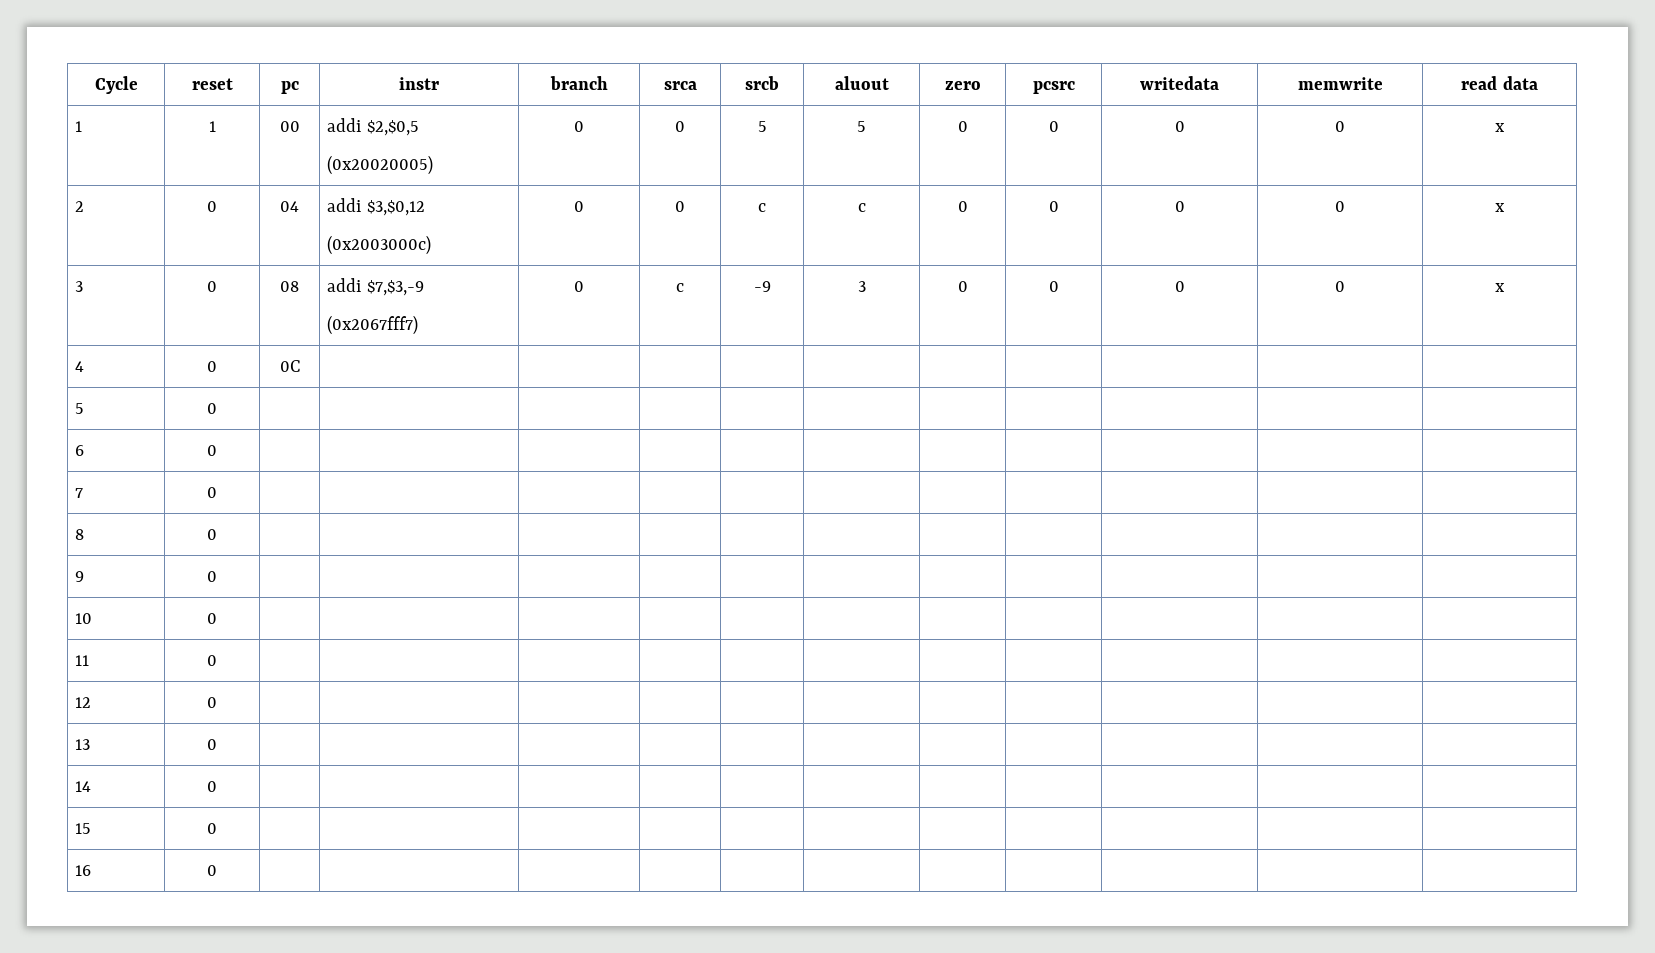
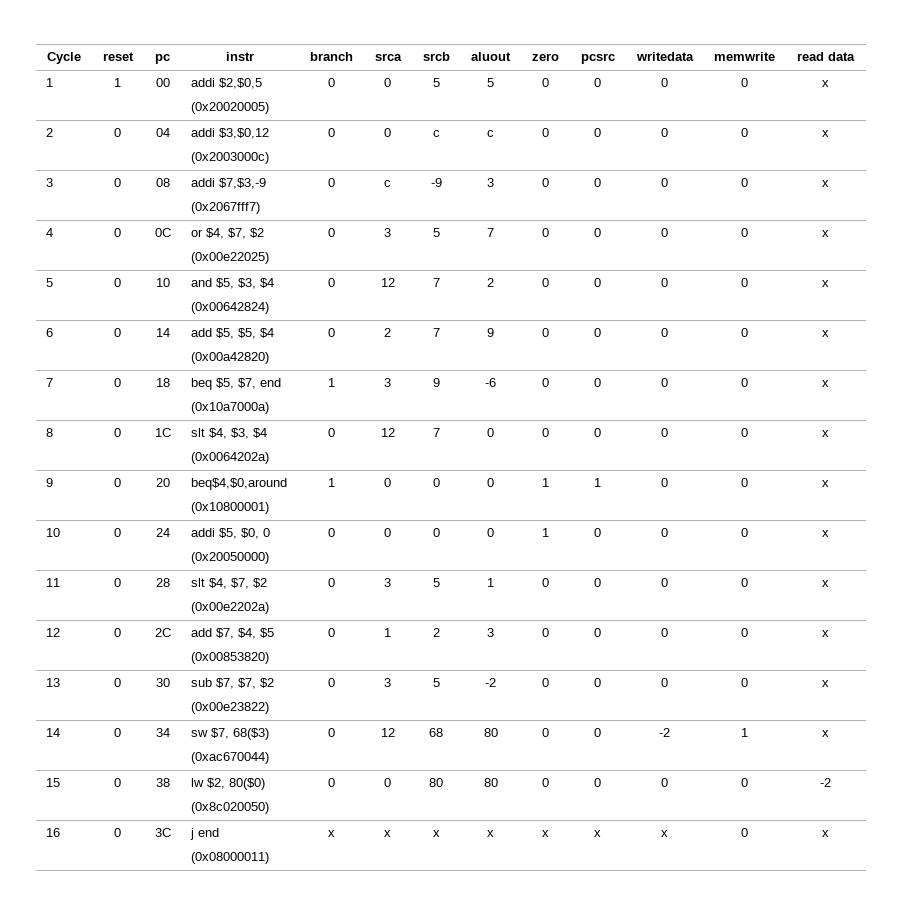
[75,403,85,414] [207,403,217,414] [75,445,85,456] [207,445,217,456] [75,488,84,498] [207,487,217,498] [75,529,85,540] [207,529,217,540] [75,571,85,582] [207,571,217,582] [75,613,93,624] [207,613,217,624] [75,655,90,666] [207,655,217,666] [75,697,92,708] [207,697,217,708] [75,739,91,750] [207,739,217,750] [75,781,92,792] [207,781,217,792] [75,823,92,834] [207,823,217,834] [75,865,92,876] [207,865,217,876] | | | | | | | | | // 5 | 0 | | | | | | | | | | | // 6 | 0 | | | | | | | | | | | // 7 | 0 | | | | | | | | | | | // 8 | 0 | | | | | | | | | | | // 9 | 0 | | | | | | | | | | | // 10 | 0 | | | | | | | | | | | // 11 | 0 | | | | | | | | | | | // 12 | 0 | | | | | | | | | | | // 13 | 0 | | | | | | | | | | | // 14 | 0 | | | | | | | | | | | // 15 | 0 | | | | | | | | | | | // 16 | 0 | | | | | | | | | | | -> [191,228,265,239] [191,252,270,264] [327,228,335,237] [384,228,391,237] [432,228,440,237] [487,228,494,237] [541,228,549,237] [594,228,601,237] [661,228,668,237] [741,228,748,237] [822,230,829,237] [46,278,54,287] [114,278,121,287] [155,278,170,287] [191,278,275,289] [191,302,270,314] [327,278,335,287] [380,278,395,287] [432,278,440,287] [487,278,494,287] [541,278,549,287] [594,278,601,287] [661,278,668,287] [741,278,748,287] [822,280,829,287] [46,328,54,337] [114,328,121,337] [155,328,170,337] [191,328,275,339] [191,352,270,364] [327,328,335,337] [384,328,391,337] [432,328,440,337] [487,328,494,337] [541,328,549,337] [594,328,601,337] [661,328,668,337] [741,328,748,337] [822,330,829,337] [46,378,54,387] [114,378,121,387] [155,378,170,387] [191,378,282,390] [191,402,270,414] [327,378,335,387] [384,378,391,387] [432,378,440,387] [485,378,496,387] [541,378,549,387] [594,378,601,387] [661,378,668,387] [741,378,748,387] [822,380,829,387] [46,428,54,437] [114,428,121,437] [154,428,171,437] [191,428,268,439] [191,452,270,464] [327,428,335,437] [380,428,395,437] [432,428,440,437] [487,428,494,437] [541,428,549,437] [594,428,601,437] [661,428,668,437] [741,428,748,437] [822,430,829,437] [46,478,54,487] [114,478,121,487] [155,478,170,487] [191,478,288,490] [191,502,270,514] [327,478,335,487] [384,478,391,487] [432,478,440,487] [487,478,494,487] [541,478,549,487] [594,478,601,487] [661,478,668,487] [741,478,748,487] [822,480,829,487] [46,528,61,537] [114,528,121,537] [155,528,170,537] [191,528,271,539] [191,552,270,564] [327,528,335,537] [384,528,391,537] [432,528,440,537] [487,528,494,537] [541,528,549,537] [594,528,601,537] [661,528,668,537] [741,528,748,537] [822,530,829,537] [46,578,61,587] [114,578,121,587] [155,578,170,587] [191,578,268,589] [191,602,270,614] [327,578,335,587] [384,578,391,587] [432,578,440,587] [487,578,494,587] [541,578,549,587] [594,578,601,587] [661,578,668,587] [741,578,748,587] [822,580,829,587] [46,628,61,637] [114,628,121,637] [154,628,171,637] [191,628,275,639] [191,652,270,664] [327,628,335,637] [384,628,391,637] [432,628,440,637] [487,628,494,637] [541,628,549,637] [594,628,601,637] [661,628,668,637] [741,628,748,637] [822,630,829,637] [46,678,61,687] [114,678,121,687] [155,678,170,687] [191,678,275,689] [191,702,270,714] [327,678,335,687] [384,678,391,687] [432,678,440,687] [485,678,496,687] [541,678,549,687] [594,678,601,687] [661,678,668,687] [741,678,748,687] [822,680,829,687] [46,728,61,737] [114,728,121,737] [155,728,170,737] [191,728,270,740] [191,752,270,764] [327,728,335,737] [380,728,395,737] [429,728,443,737] [483,728,498,737] [541,728,549,737] [594,728,601,737] [659,728,670,737] [741,728,748,737] [822,730,829,737] [46,778,61,787] [114,778,121,787] [155,778,170,787] [191,778,266,790] [191,802,270,814] [327,778,335,787] [384,778,391,787] [429,778,443,787] [483,778,498,787] [541,778,549,787] [594,778,601,787] [661,778,668,787] [741,778,748,787] [820,778,831,787] [46,828,61,837] [114,828,121,837] [154,828,171,837] [190,828,220,840] [191,852,270,864] [327,830,335,837] [384,830,391,837] [432,830,440,837] [487,830,494,837] [541,830,549,837] [594,830,601,837] [661,830,668,837] [741,828,748,837] [822,830,829,837] or $4, $7, $2 // (0x00e22025) | 0 | 3 | 5 | 7 | 0 | 0 | 0 | 0 | x // 5 | 0 | 10 | and $5, $3, $4 // (0x00642824) | 0 | 12 | 7 | 2 | 0 | 0 | 0 | 0 | x // 6 | 0 | 14 | add $5, $5, $4 // (0x00a42820) | 0 | 2 | 7 | 9 | 0 | 0 | 0 | 0 | x // 7 | 0 | 18 | beq $5, $7, end // (0x10a7000a) | 1 | 3 | 9 | -6 | 0 | 0 | 0 | 0 | x // 8 | 0 | 1C | slt $4, $3, $4 // (0x0064202a) | 0 | 12 | 7 | 0 | 0 | 0 | 0 | 0 | x // 9 | 0 | 20 | beq$4,$0,around // (0x10800001) | 1 | 0 | 0 | 0 | 1 | 1 | 0 | 0 | x // 10 | 0 | 24 | addi $5, $0, 0 // (0x20050000) | 0 | 0 | 0 | 0 | 1 | 0 | 0 | 0 | x // 11 | 0 | 28 | slt $4, $7, $2 // (0x00e2202a) | 0 | 3 | 5 | 1 | 0 | 0 | 0 | 0 | x // 12 | 0 | 2C | add $7, $4, $5 // (0x00853820) | 0 | 1 | 2 | 3 | 0 | 0 | 0 | 0 | x // 13 | 0 | 30 | sub $7, $7, $2 // (0x00e23822) | 0 | 3 | 5 | -2 | 0 | 0 | 0 | 0 | x // 14 | 0 | 34 | sw $7, 68($3) // (0xac670044) | 0 | 12 | 68 | 80 | 0 | 0 | -2 | 1 | x // 15 | 0 | 38 | lw $2, 80($0) // (0x8c020050) | 0 | 0 | 80 | 80 | 0 | 0 | 0 | 0 | -2 // 16 | 0 | 3C | j end // (0x08000011) | x | x | x | x | x | x | x | 0 | x

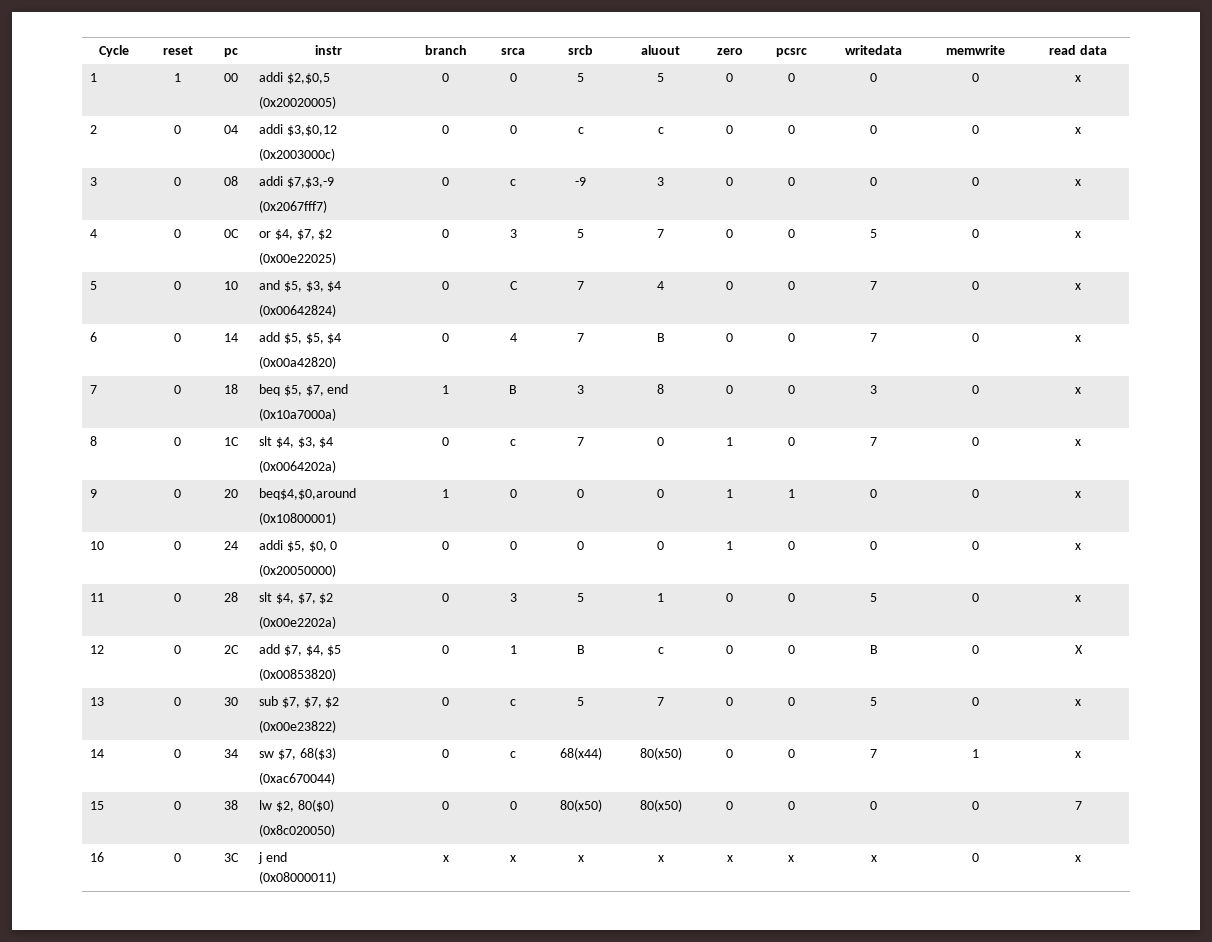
[661,228,668,237] 0 -> [870,229,877,238] 5
[380,278,395,287] [432,278,440,287] [487,278,494,287] [541,278,549,287] [594,278,601,287] [661,278,668,287] 12 | 7 | 2 | 0 | 0 | 0 -> [509,281,518,290] [577,281,584,290] [657,281,664,290] [726,281,733,290] [787,281,795,290] [870,281,877,290] C | 7 | 4 | 0 | 0 | 7
[384,328,391,337] [432,328,440,337] [487,328,494,337] [541,328,549,337] [594,328,601,337] [661,328,668,337] 2 | 7 | 9 | 0 | 0 | 0 -> [509,333,517,342] [577,333,584,342] [656,333,665,342] [726,333,733,342] [787,333,795,342] [870,333,877,342] 4 | 7 | B | 0 | 0 | 7
[384,378,391,387] [432,378,440,387] [485,378,496,387] [541,378,549,387] [594,378,601,387] [661,378,668,387] | 3 | 9 | -6 | 0 | 0 | 0 -> [509,385,517,394] [577,385,584,394] [657,384,664,394] [726,385,733,394] [787,385,795,394] [870,385,877,394] | B | 3 | 8 | 0 | 0 | 3
[380,428,395,437] [432,428,440,437] [487,428,494,437] [541,428,549,437] [594,428,601,437] [661,428,668,437] 12 | 7 | 0 | 0 | 0 | 0 -> [510,439,516,446] [577,437,584,446] [657,437,664,446] [726,437,733,446] [787,437,795,446] [870,437,877,446] c | 7 | 0 | 1 | 0 | 7
[661,578,668,587] 0 -> [870,593,877,602] 5
[432,628,440,637] [487,628,494,637] [541,628,549,637] [594,628,601,637] [661,628,668,637] [741,628,748,637] [822,630,829,637] 2 | 3 | 0 | 0 | 0 | 0 | x -> [576,645,585,654] [657,647,664,654] [726,645,733,654] [787,645,795,654] [869,645,878,654] [971,645,979,654] [1074,645,1083,654] B | c | 0 | 0 | B | 0 | X
[384,678,391,687] [432,678,440,687] [485,678,496,687] [541,678,549,687] [594,678,601,687] [661,678,668,687] 3 | 5 | -2 | 0 | 0 | 0 -> [510,699,516,706] [577,697,584,706] [657,697,664,706] [726,697,733,706] [787,697,795,706] [870,697,877,706] c | 5 | 7 | 0 | 0 | 5
[380,728,395,737] [429,728,443,737] [483,728,498,737] [541,728,549,737] [594,728,601,737] [659,728,670,737] 12 | 68 | 80 | 0 | 0 | -2 -> [510,751,516,758] [559,747,602,760] [639,747,682,760] [726,749,733,758] [787,749,795,758] [870,749,877,758] c | 68(x44) | 80(x50) | 0 | 0 | 7
[429,778,443,787] [483,778,498,787] [541,778,549,787] [594,778,601,787] [661,778,668,787] [741,778,748,787] [820,778,831,787] 80 | 80 | 0 | 0 | 0 | 0 | -2 -> [559,799,602,812] [639,799,682,812] [726,801,733,810] [787,801,795,810] [870,801,877,810] [971,801,979,810] [1074,801,1082,810] 80(x50) | 80(x50) | 0 | 0 | 0 | 0 | 7

